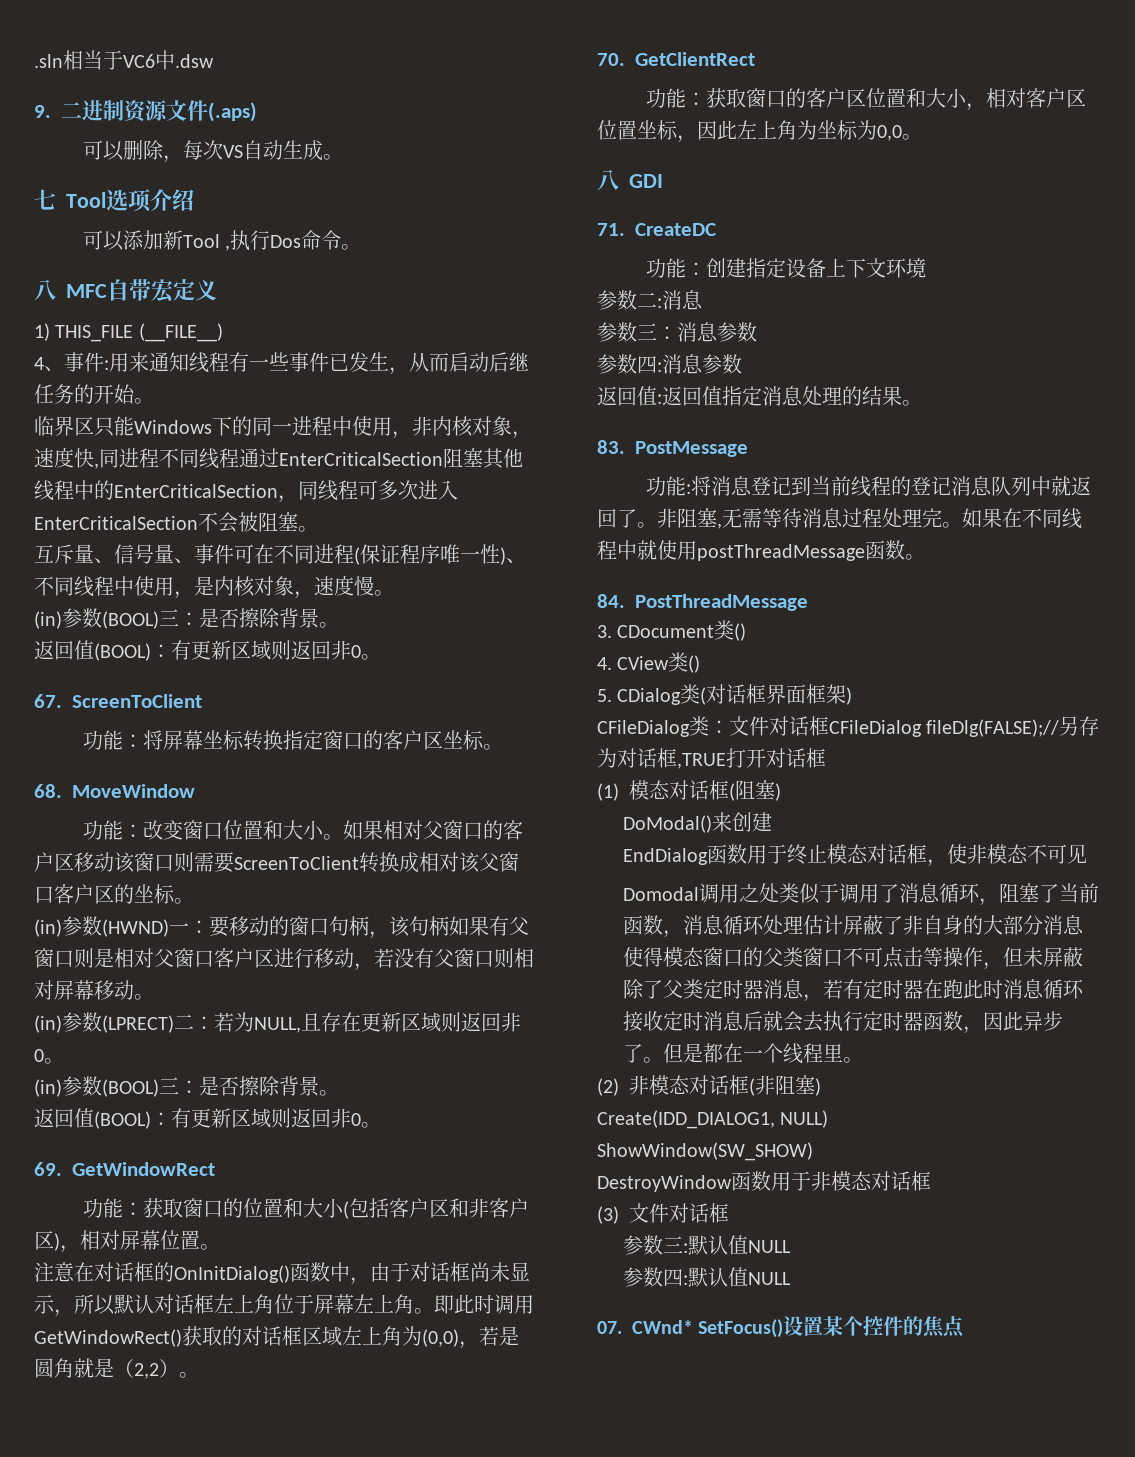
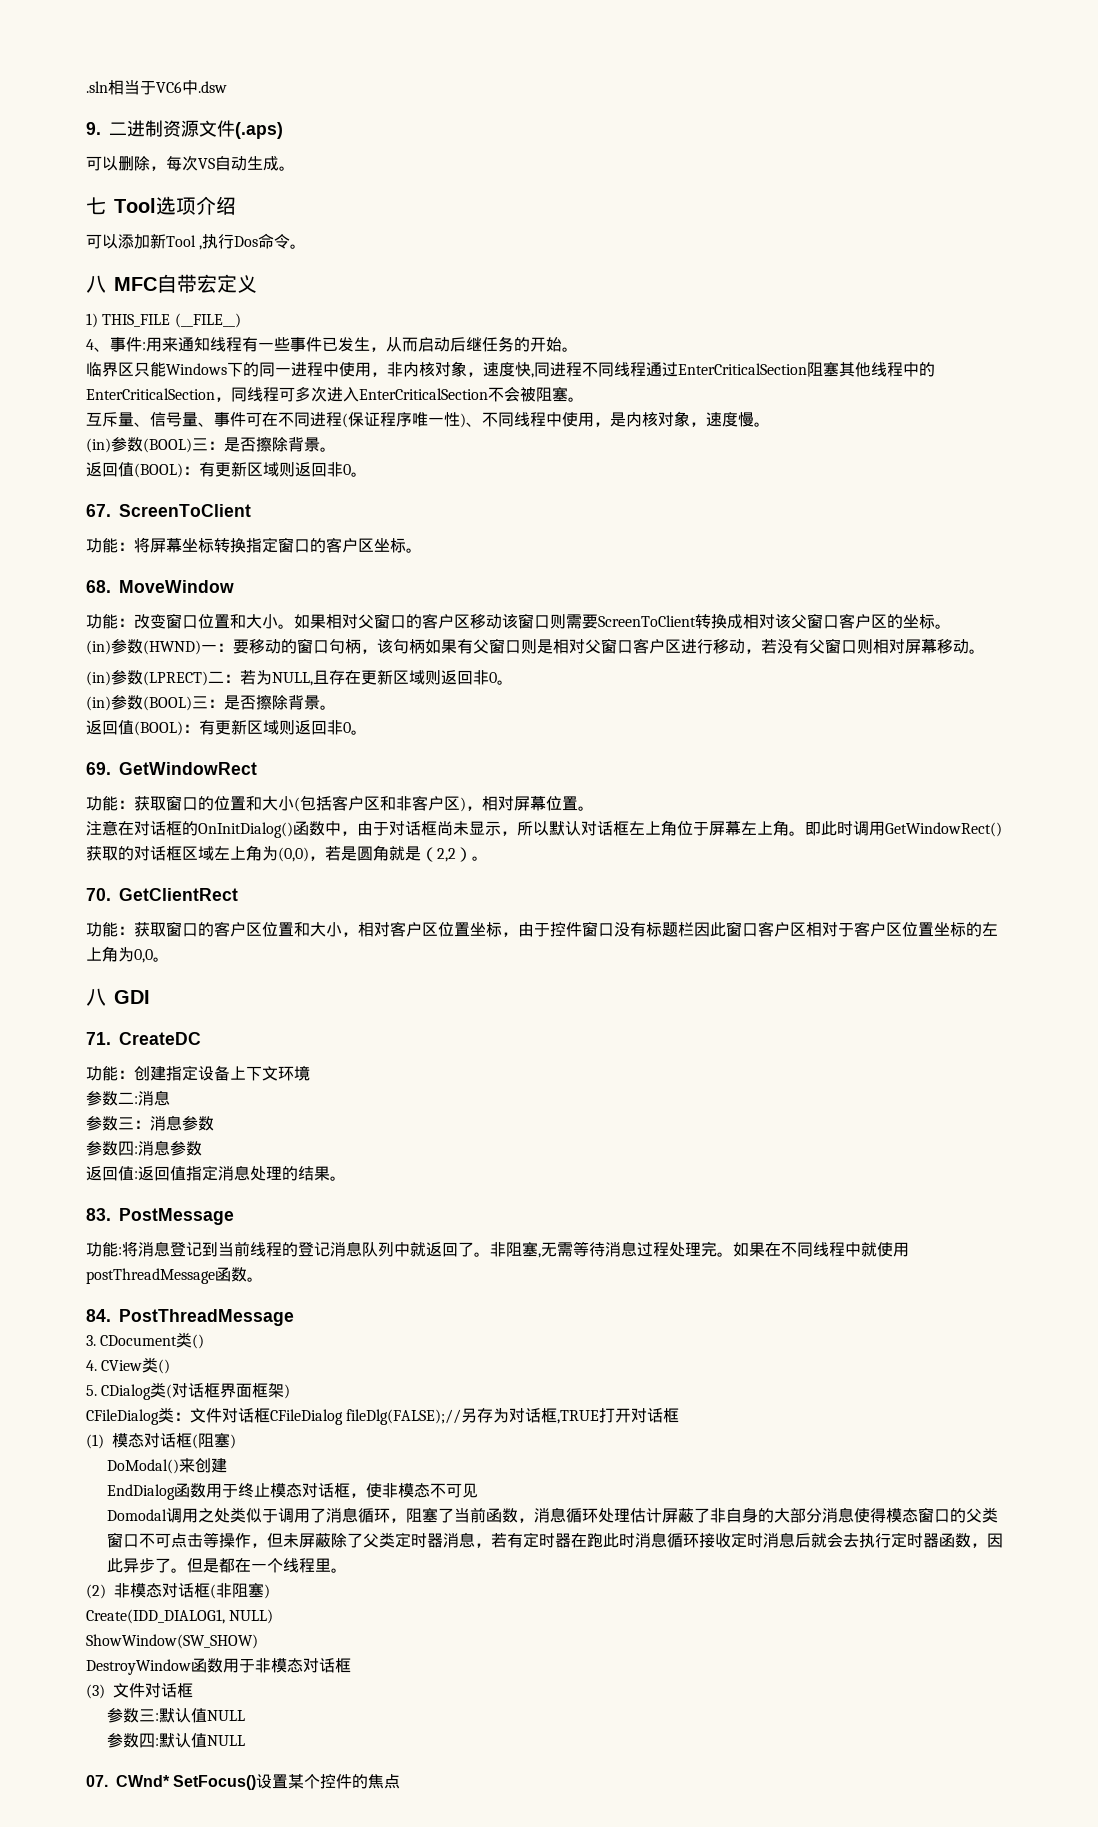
[697,120,877,140] 因此左上角为坐标为 -> [518,921,998,937] [86,946,134,962] 由于控件窗口没有标题栏因此窗口客户区相对于客户区位置坐标的左上角为

